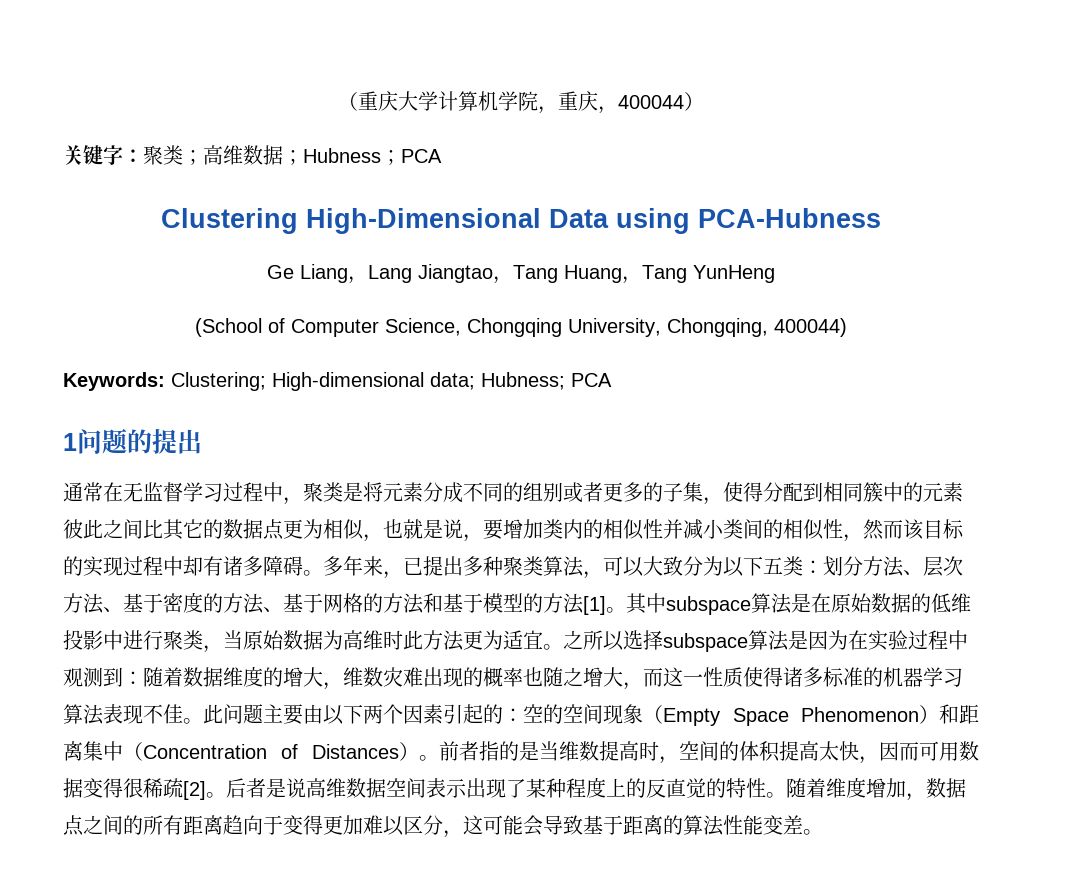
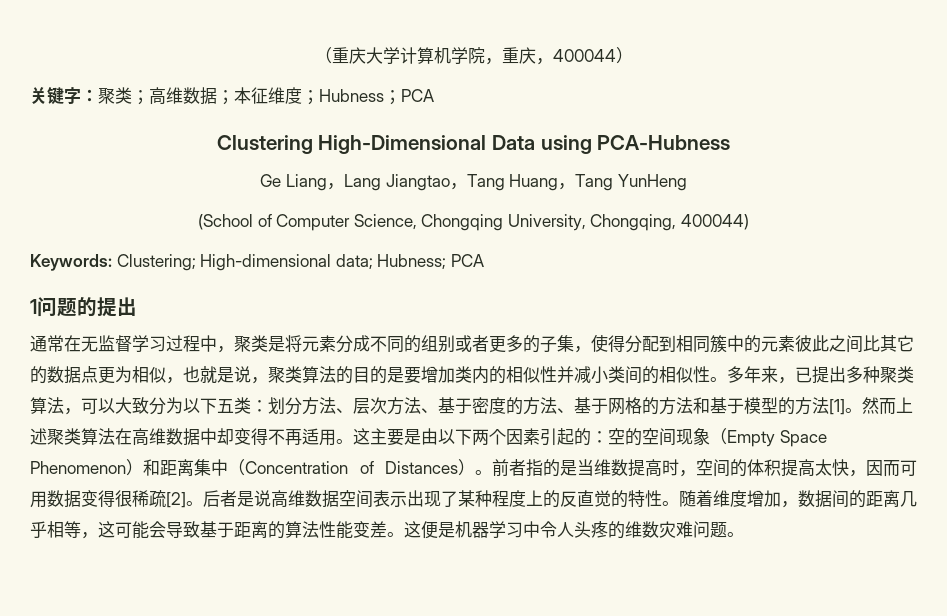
(303, 157) none -> [234,87,319,105] 本征维度；
(483, 538) none -> [268,366,404,384] 聚类算法的目的是
[843,519,964,542] [63,556,303,577] ，然而该目标的实现过程中却有诸多障碍 -> (710, 374) none
[626,593,971,615] [63,630,968,653] [63,666,963,690] [63,704,303,725] 其中subspace算法是在原始数据的低维投影中进行聚类，当原始数据为高维时此方法更为适宜。之所以选择subspace算法是因为在实验过程中观测到：随着数据维度的增大，维数灾难出现的概率也随之增大，而这一性质使得诸多标准的机器学习算法表现不佳。此问题主要 -> [862,397,913,415] [30,428,421,446] 然而上述聚类算法在高维数据中却变得不再适用。这主要是
[63,815,443,836] 点之间的所有距离趋向于变得更加难以区分 -> [832,490,917,508] [30,521,81,538] 间的距离几乎相等
(823, 832) none -> [404,521,744,539] 这便是机器学习中令人头疼的维数灾难问题。

